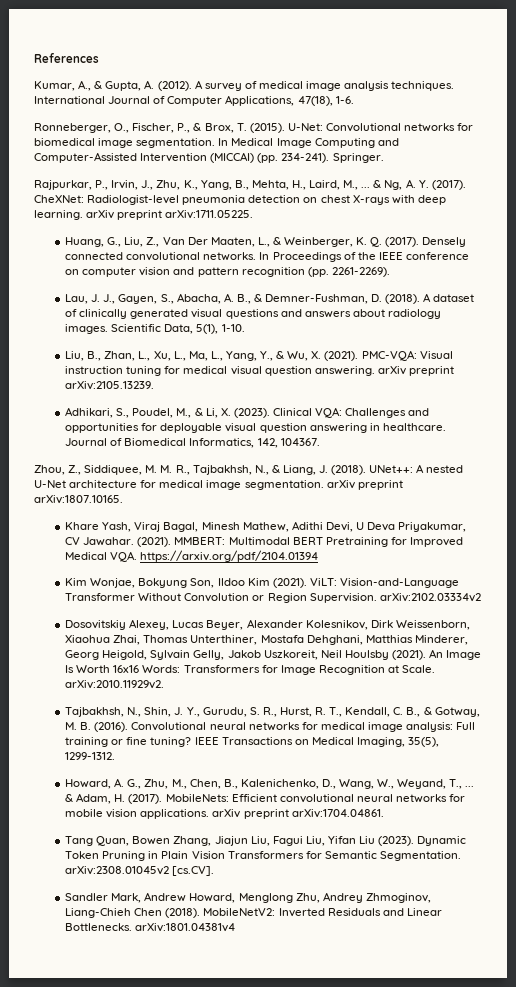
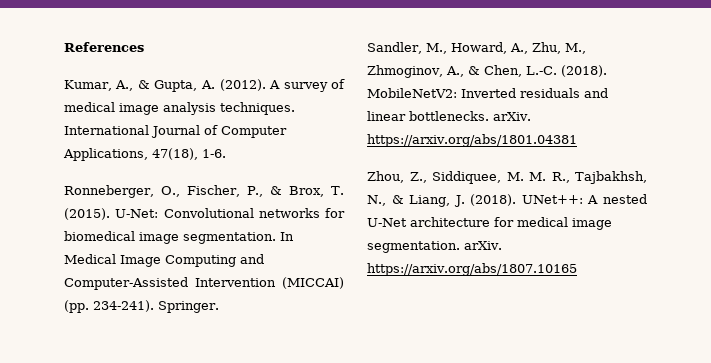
[34,179,466,190] [34,195,446,205] [34,210,254,220] [65,237,467,247] [65,252,469,262] [65,267,390,277] [65,293,475,304] [65,309,441,319] [65,324,245,334] [65,350,453,361] [65,366,454,376] [65,381,155,390] [65,407,430,418] [65,423,446,433] [65,438,320,448] Rajpurkar, P., Irvin, J., Zhu, K., Yang, B., Mehta, H., Laird, M., ... & Ng, A. Y. (2017). CheXNet: Radiologist-level pneumonia detection on chest X-rays with deep learning. arXiv preprint arXiv:1711.05225. // Huang, G., Liu, Z., Van Der Maaten, L., & Weinberger, K. Q. (2017). Densely connected convolutional networks. In Proceedings of the IEEE conference on computer vision and pattern recognition (pp. 2261-2269). // Lau, J. J., Gayen, S., Abacha, A. B., & Demner-Fushman, D. (2018). A dataset of clinically generated visual questions and answers about radiology images. Scientific Data, 5(1), 1-10. // Liu, B., Zhan, L., Xu, L., Ma, L., Yang, Y., & Wu, X. (2021). PMC-VQA: Visual instruction tuning for medical visual question answering. arXiv preprint arXiv:2105.13239. // Adhikari, S., Poudel, M., & Li, X. (2023). Clinical VQA: Challenges and opportunities for deployable visual question answering in healthcare. Journal of Biomedical Informatics, 142, 104367. -> [367,42,586,54] [367,65,607,78] [367,88,608,98] [367,111,531,121] [367,134,577,147] Sandler, M., Howard, A., Zhu, M., Zhmoginov, A., & Chen, L.-C. (2018). MobileNetV2: Inverted residuals and linear bottlenecks. arXiv. https://arxiv.org/abs/1801.04381
[326,480,403,490] [34,495,123,504] [65,521,467,532] [65,537,463,547] [65,550,319,562] [65,578,459,588] [65,593,481,603] [65,619,470,630] [65,635,468,645] [65,649,482,660] [65,665,436,675] [65,680,165,689] [65,707,480,717] [65,722,476,732] [65,737,440,747] [65,752,116,760] [65,778,475,789] [65,793,466,804] [65,809,384,819] [65,836,467,846] [65,851,461,861] [65,866,215,876] [65,892,431,903] [65,908,442,918] [65,923,236,932] arXiv preprint arXiv:1807.10165. // Khare Yash, Viraj Bagal, Minesh Mathew, Adithi Devi, U Deva Priyakumar, CV Jawahar. (2021). MMBERT: Multimodal BERT Pretraining for Improved Medical VQA. https://arxiv.org/pdf/2104.01394 // Kim Wonjae, Bokyung Son, Ildoo Kim (2021). ViLT: Vision-and-Language Transformer Without Convolution or Region Supervision. arXiv:2102.03334v2 // Dosovitskiy Alexey, Lucas Beyer, Alexander Kolesnikov, Dirk Weissenborn, Xiaohua Zhai, Thomas Unterthiner, Mostafa Dehghani, Matthias Minderer, Georg Heigold, Sylvain Gelly, Jakob Uszkoreit, Neil Houlsby (2021). An Image Is Worth 16x16 Words: Transformers for Image Recognition at Scale. arXiv:2010.11929v2. // Tajbakhsh, N., Shin, J. Y., Gurudu, S. R., Hurst, R. T., Kendall, C. B., & Gotway, M. B. (2016). Convolutional neural networks for medical image analysis: Full training or fine tuning? IEEE Transactions on Medical Imaging, 35(5), 1299-1312. // Howard, A. G., Zhu, M., Chen, B., Kalenichenko, D., Wang, W., Weyand, T., ... & Adam, H. (2017). MobileNets: Efficient convolutional neural networks for mobile vision applications. arXiv preprint arXiv:1704.04861. // Tang Quan, Bowen Zhang, Jiajun Liu, Fagui Liu, Yifan Liu (2023). Dynamic Token Pruning in Plain Vision Transformers for Semantic Segmentation. arXiv:2308.01045v2 [cs.CV]. // Sandler Mark, Andrew Howard, Menglong Zhu, Andrey Zhmoginov, Liang-Chieh Chen (2018). MobileNetV2: Inverted Residuals and Linear Bottlenecks. arXiv:1801.04381v4 -> [464,241,502,250] [367,263,577,276] arXiv. https://arxiv.org/abs/1807.10165

